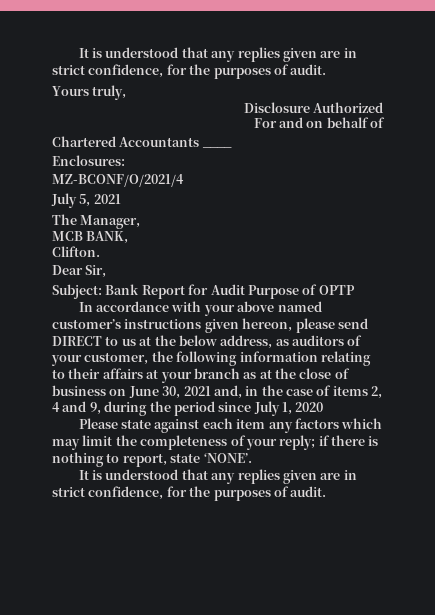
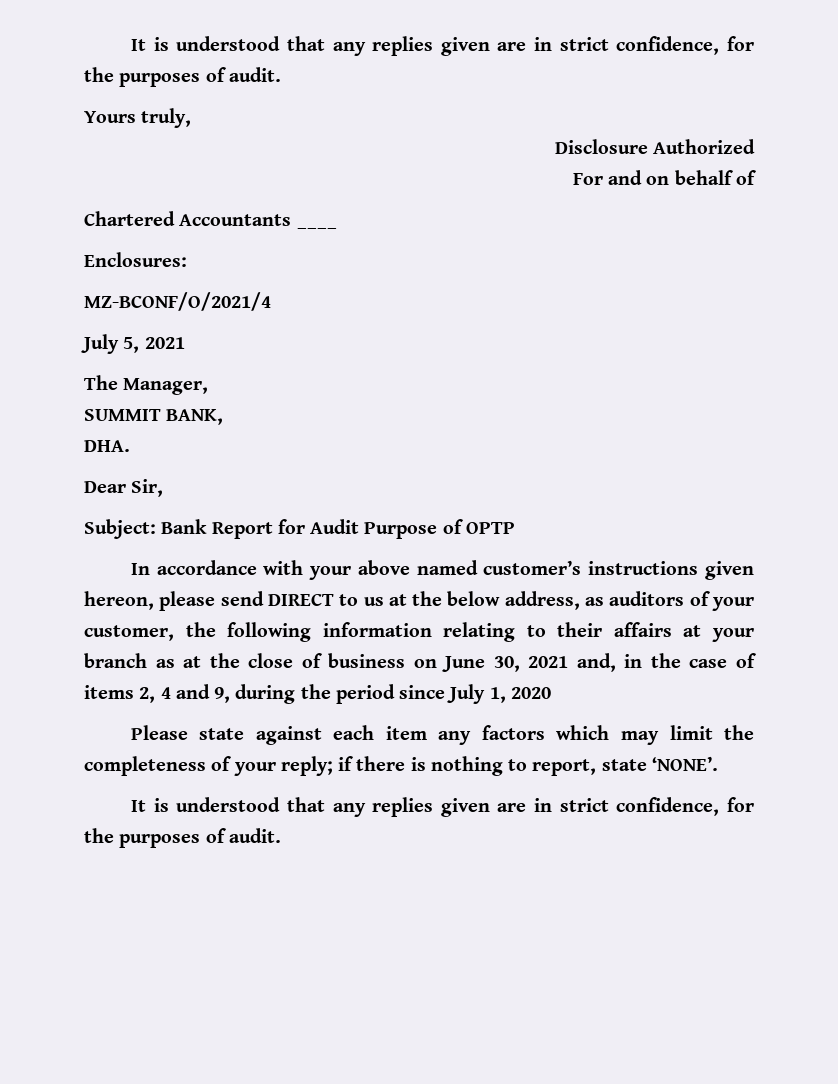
[52,231,83,241] MCB -> [84,409,161,421] SUMMIT
[52,246,100,257] Clifton. -> [84,440,130,452] DHA.

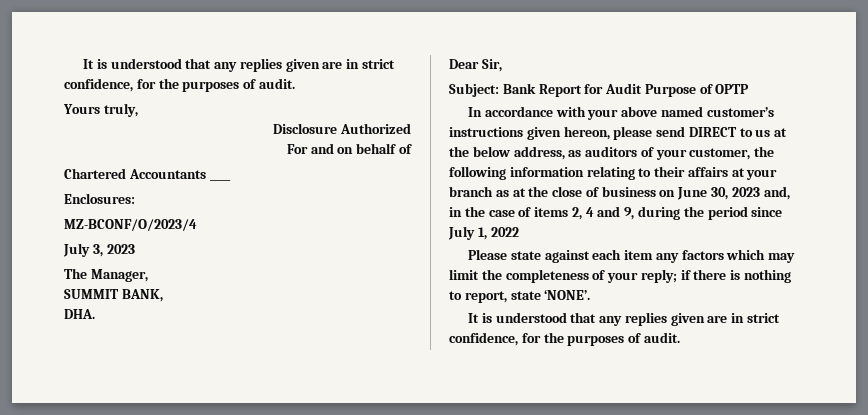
[84,292,271,311] [81,334,185,354] MZ-BCONF/O/2021/4 // July 5, 2021 -> [64,219,197,231] [63,243,135,257] MZ-BCONF/O/2023/4 // July 3, 2023
[528,656,569,668] 2021 -> [731,187,760,197] 2023
[510,687,551,699] 2020 -> [490,227,519,237] 2022

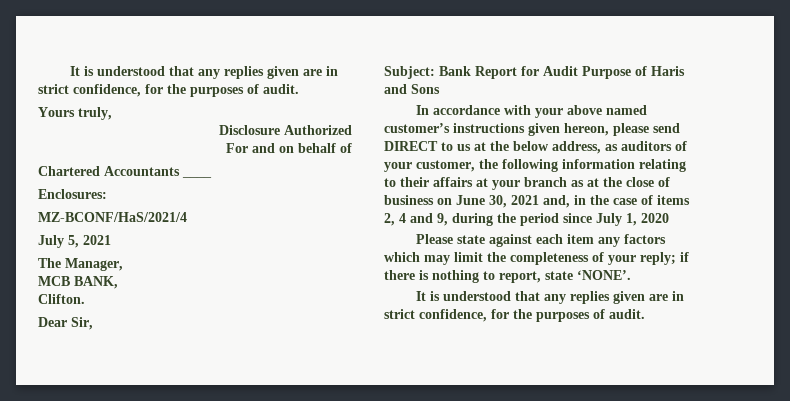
[64,219,197,231] [63,243,135,257] MZ-BCONF/O/2023/4 // July 3, 2023 -> [38,212,187,222] [38,235,111,248] MZ-BCONF/HaS/2021/4 // July 5, 2021
[64,289,119,299] SUMMIT -> [38,276,70,286] MCB
[64,309,95,319] DHA. -> [38,294,85,304] Clifton.
[715,84,750,94] OPTP -> [651,66,685,76] [384,84,440,94] Haris and Sons
[731,187,760,197] 2023 -> [511,195,539,205] 2021
[490,227,519,237] 2022 -> [641,213,669,223] 2020

